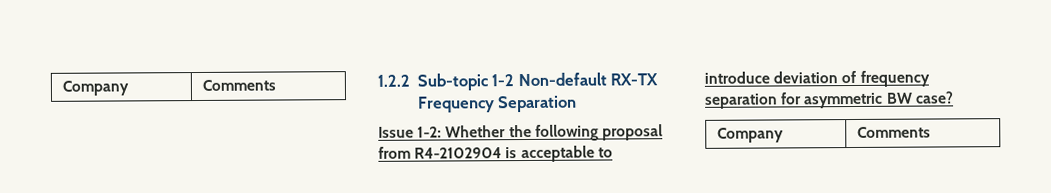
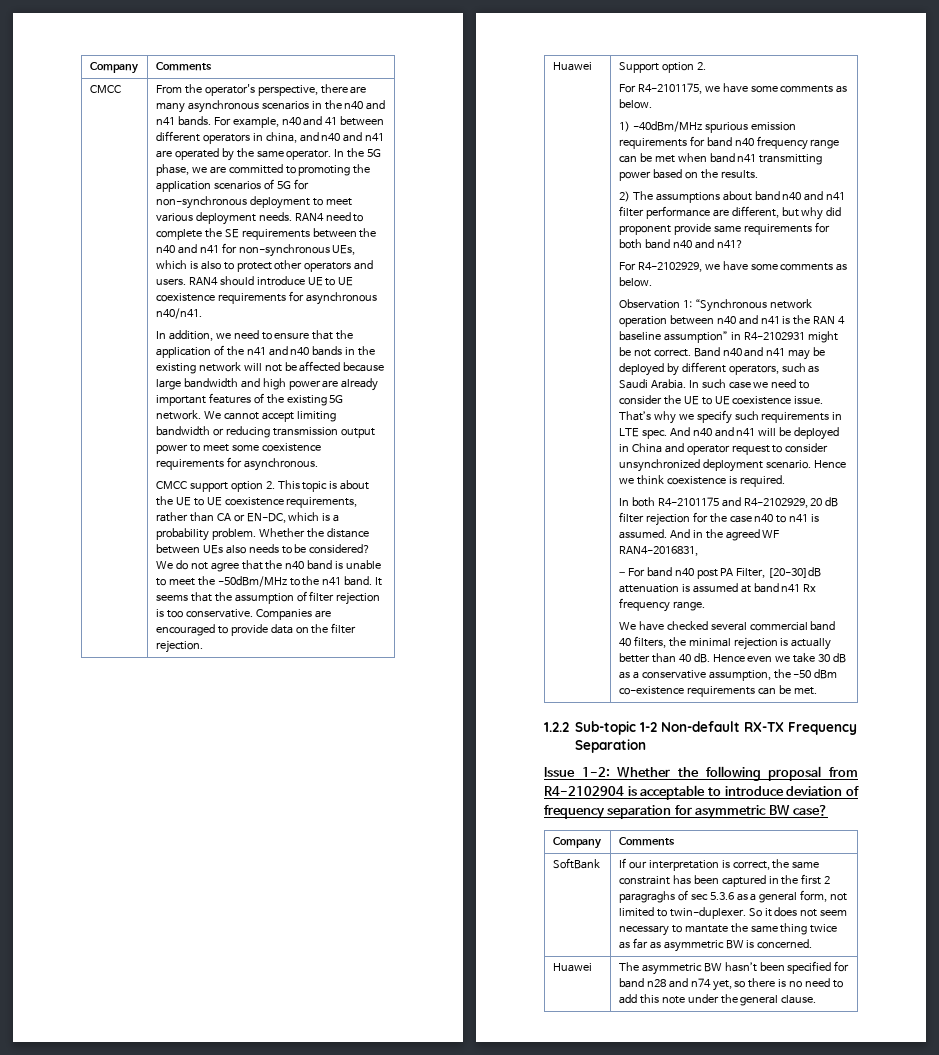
[62,80,130,96] [202,79,277,91] Company | Comments -> [89,62,138,74] [155,62,212,71] [89,85,121,93] [155,84,367,96] [155,100,386,113] [155,116,385,128] [155,131,385,144] [155,148,382,161] [155,164,371,176] [155,179,309,192] [155,196,352,209] [155,212,364,225] [155,228,377,240] [155,243,356,257] [155,260,374,272] [155,276,354,286] [155,291,377,305] [155,308,202,319] [155,330,354,341] [155,345,376,358] [155,361,385,374] [155,378,379,391] [155,393,344,406] [155,410,336,422] [155,426,375,438] [155,443,321,454] [155,457,318,471] [155,480,370,492] [155,496,358,508] [155,512,340,523] [155,528,369,541] [155,544,371,554] [155,560,382,572] [155,576,383,587] [155,591,381,605] [155,609,331,620] [155,623,357,636] [155,640,203,653] [552,62,592,71] [618,62,706,73] [618,83,848,94] [618,99,652,109] [618,121,796,133] [618,136,840,150] [618,153,823,165] [618,169,758,181] [618,191,846,203] [618,206,842,220] [618,222,830,235] [618,239,743,249] [618,261,848,272] [618,277,652,287] [618,299,812,312] [618,315,846,327] [618,331,838,343] [618,347,826,360] [618,362,820,376] [618,379,810,389] [618,395,824,405] [618,410,843,424] [618,427,840,440] [618,443,829,455] [618,459,846,472] [618,475,785,487] [618,497,839,508] [618,512,820,526] [618,529,780,541] [618,546,698,556] [618,567,822,579] [618,583,817,593] [618,598,705,612] [618,621,836,631] [618,636,832,650] [618,653,847,663] [618,669,838,681] [618,685,817,697] Company | Comments // CMCC | From the operator's perspective, there are many asynchronous scenarios in the n40 and n41 bands. For example, n40 and 41 between different operators in china, and n40 and n41 are operated by the same operator. In the 5G phase, we are committed to promoting the application scenarios of 5G for non-synchronous deployment to meet various deployment needs. RAN4 need to complete the SE requirements between the n40 and n41 for non-synchronous UEs, which is also to protect other operators and users. RAN4 should introduce UE to UE coexistence requirements for asynchronous n40/n41. // In addition, we need to ensure that the application of the n41 and n40 bands in the existing network will not be affected because large bandwidth and high power are already important features of the existing 5G network. We cannot accept limiting bandwidth or reducing transmission output power to meet some coexistence requirements for asynchronous. // CMCC support option 2. This topic is about the UE to UE coexistence requirements, rather than CA or EN-DC, which is a probability problem. Whether the distance between UEs also needs to be considered? We do not agree that the n40 band is unable to meet the -50dBm/MHz to the n41 band. It seems that the assumption of filter rejection is too conservative. Companies are encouraged to provide data on the filter rejection. // Huawei | Support option 2. // For R4-2101175, we have some comments as below. // 1) -40dBm/MHz spurious emission requirements for band n40 frequency range can be met when band n41 transmitting power based on the results. // 2) The assumptions about band n40 and n41 filter performance are different, but why did proponent provide same requirements for both band n40 and n41? // For R4-2102929, we have some comments as below. // Observation 1: “Synchronous network operation between n40 and n41 is the RAN 4 baseline assumption” in R4-2102931 might be not correct. Band n40 and n41 may be deployed by different operators, such as Saudi Arabia. In such case we need to consider the UE to UE coexistence issue. That’s why we specify such requirements in LTE spec. And n40 and n41 will be deployed in China and operator request to consider unsynchronized deployment scenario. Hence we think coexistence is required. // In both R4-2101175 and R4-2102929, 20 dB filter rejection for the case n40 to n41 is assumed. And in the agreed WF RAN4-2016831, // ‒ For band n40 post PA Filter, [20-30]dB attenuation is assumed at band n41 Rx frequency range. // We have checked several commercial band 40 filters, the minimal rejection is actually better than 40 dB. Hence even we take 30 dB as a conservative assumption, the -50 dBm co-existence requirements can be met.
(932, 132) none -> [552,858,600,869] [618,858,820,871] [618,874,831,887] [618,890,848,903] [618,907,848,919] [618,923,838,936] [618,938,813,952] [552,963,592,972] [618,961,850,975] [618,978,844,991] [618,994,817,1006] // SoftBank | If our interpretation is correct, the same constraint has been captured in the first 2 paragraghs of sec 5.3.6 as a general form, not limited to twin-duplexer. So it does not seem necessary to mantate the same thing twice as far as asymmetric BW is concerned. // Huawei | The asymmetric BW hasn’t been specified for band n28 and n74 yet, so there is no need to add this note under the general clause.

